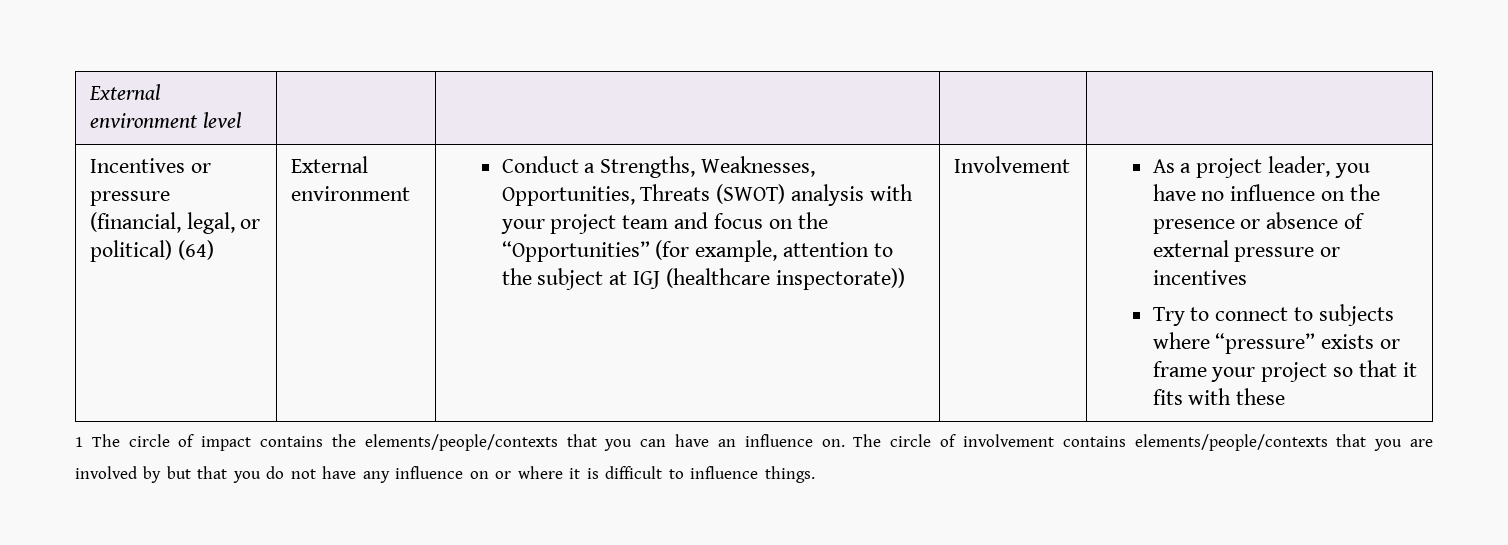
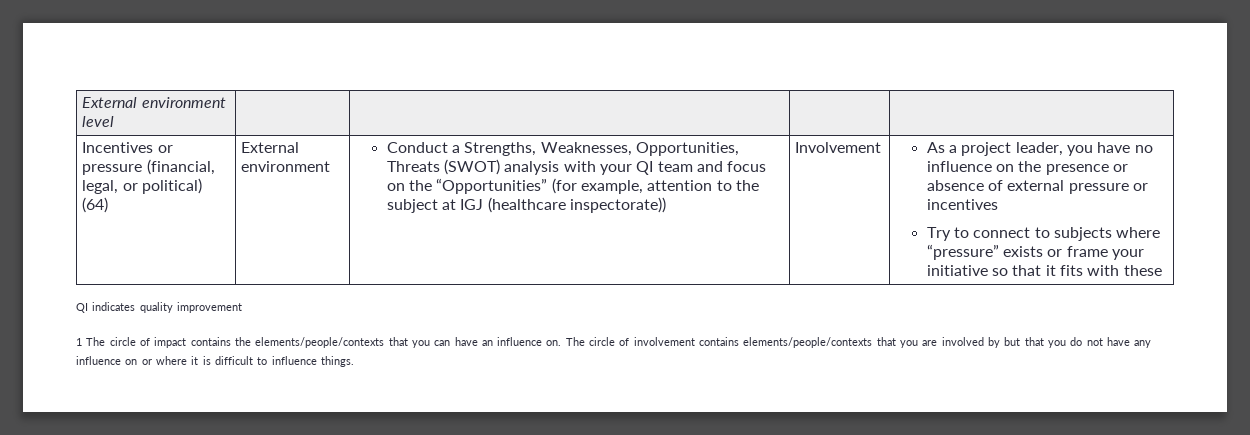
[550,214,617,234] project -> [636,161,654,175] QI
[1261,362,1328,382] project -> [926,265,988,276] initiative
(1286, 396) none -> [76,302,242,313] // QI indicates quality improvement

